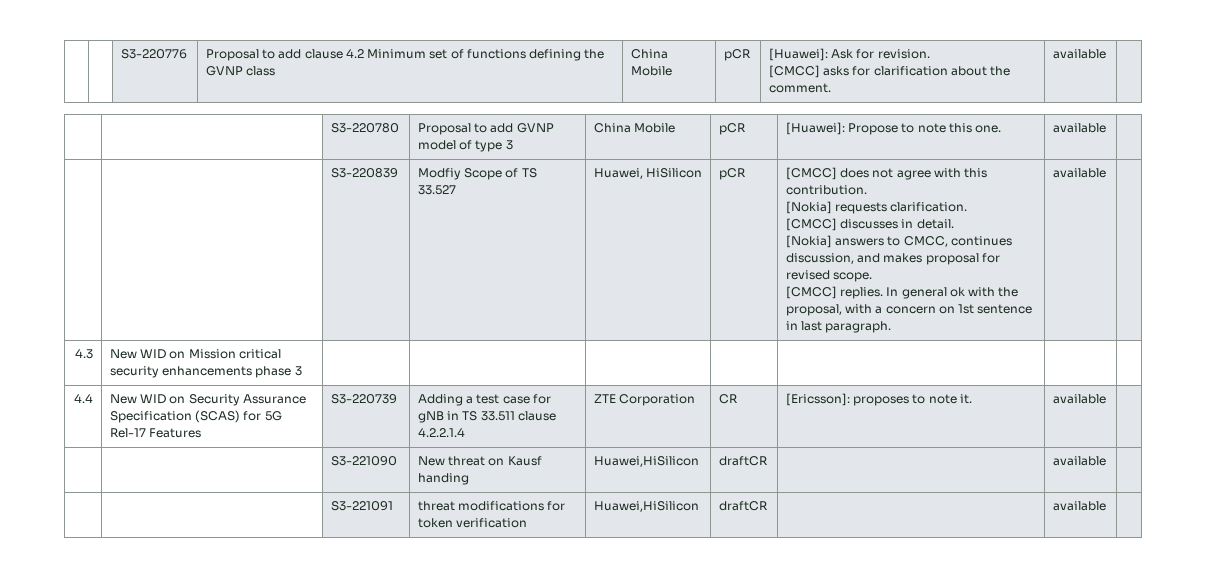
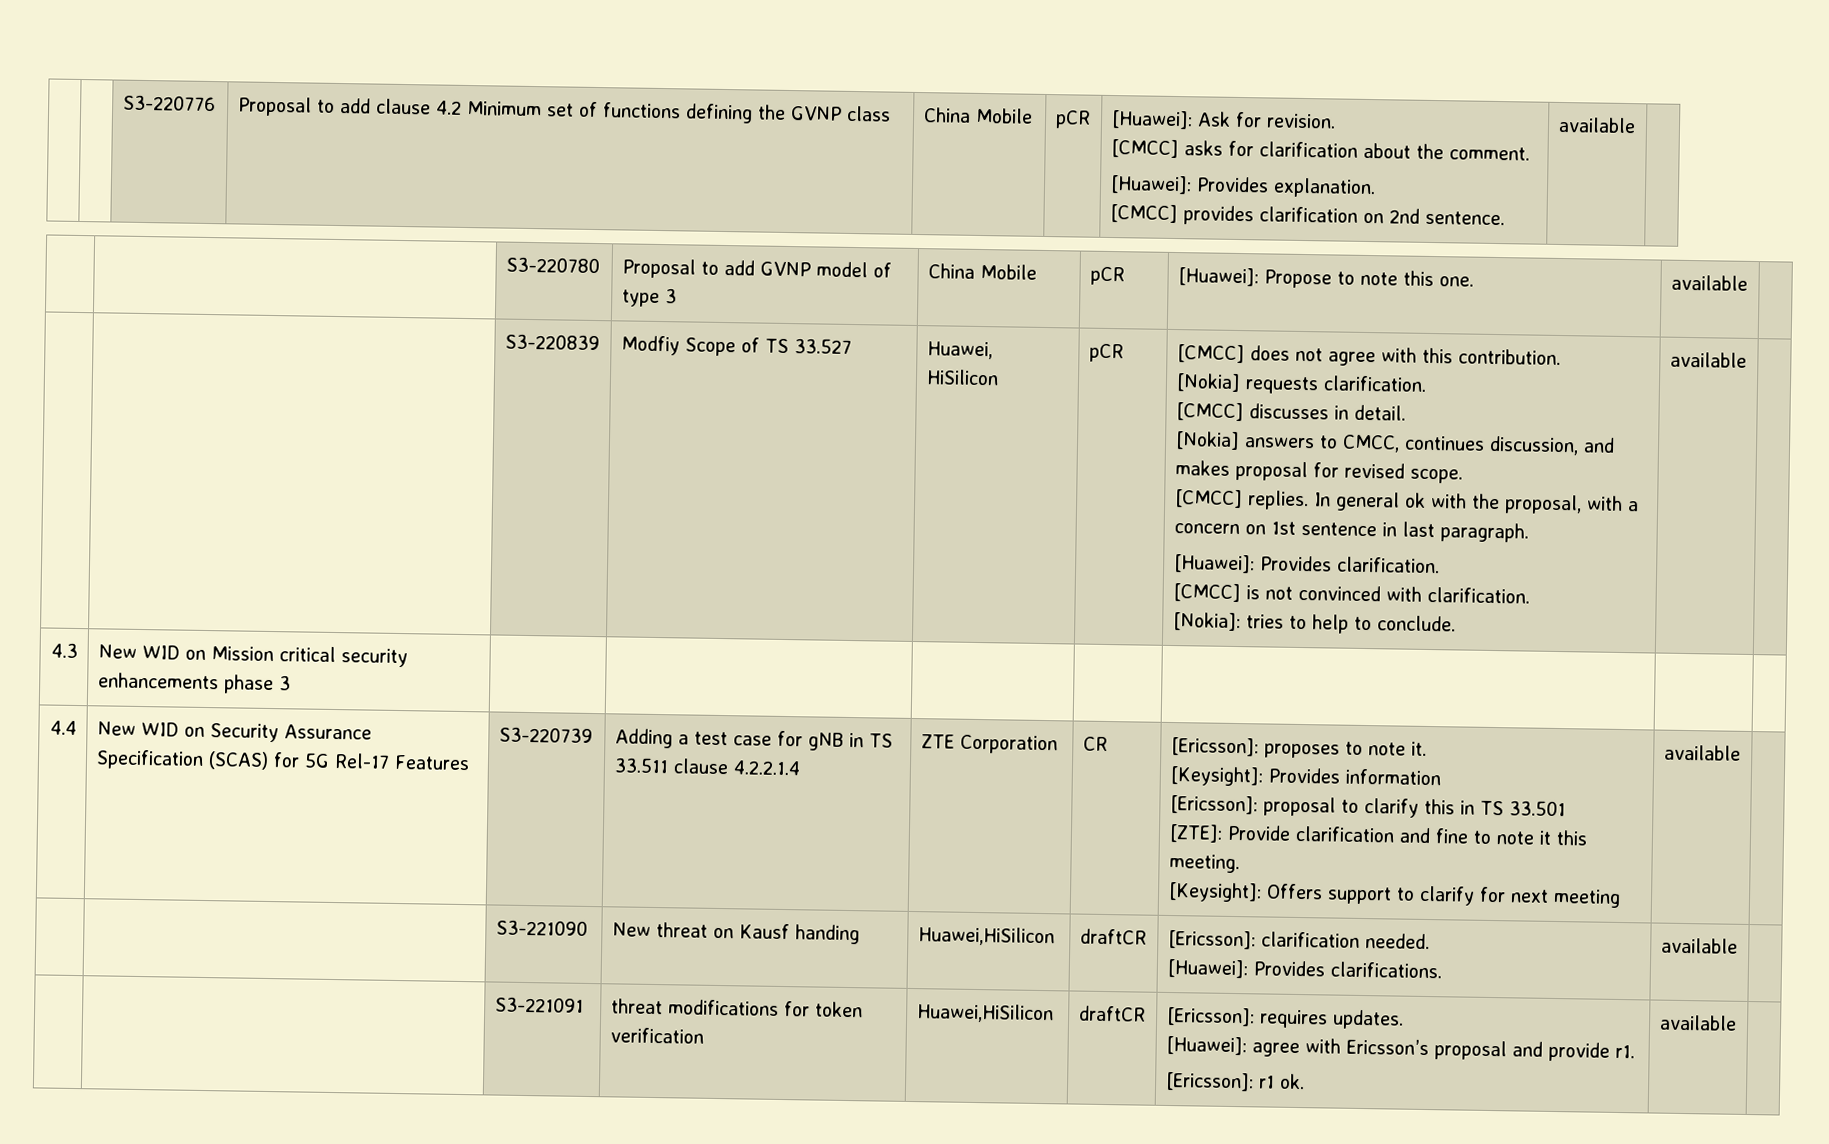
(831, 88) none -> [1109,174,1376,199] [1109,203,1505,226] // [Huawei]: Provides explanation. // [CMCC] provides clarification on 2nd sentence.
(892, 327) none -> [1173,554,1440,574] [1172,583,1530,604] [1172,612,1456,634] // [Huawei]: Provides clarification. // [CMCC] is not convinced with clarification. // [Nokia]: tries to help to conclude.
(972, 399) none -> [1169,765,1441,787] [1169,794,1566,818] [1168,823,1588,846] [1168,853,1240,874] [1167,881,1621,908] // [Keysight]: Provides information // [Ericsson]: proposal to clarify this in TS 33.501 // [ZTE]: Provide clarification and fine to note it this meeting. // [Keysight]: Offers support to clarify for next meeting
(768, 461) none -> [1167,929,1430,950] [1166,958,1442,979] [Ericsson]: clarification needed. // [Huawei]: Provides clarifications.
(768, 506) none -> [1165,1006,1404,1030] [1165,1035,1635,1062] [1164,1071,1305,1092] [Ericsson]: requires updates. // [Huawei]: agree with Ericsson’s proposal and provide r1. // [Ericsson]: r1 ok.

